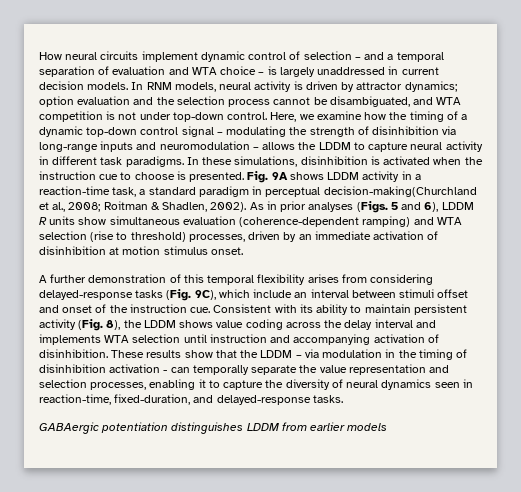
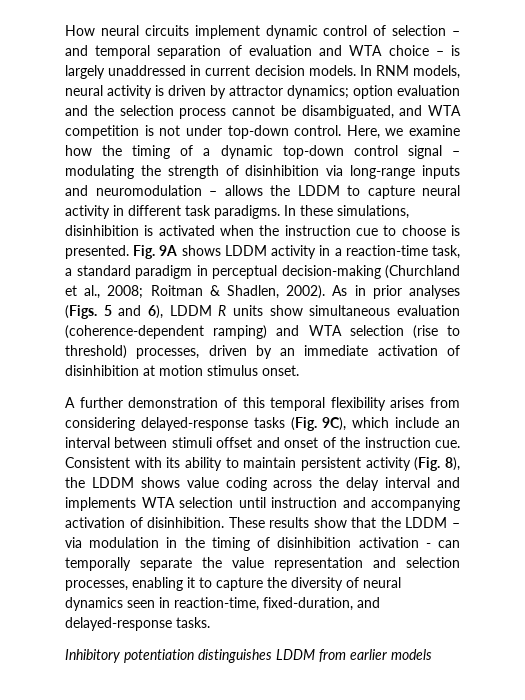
[387,54,394,60] a -> (88, 50) none
[323,186,477,197] decision-making(Churchland -> [281,265,460,279] decision-making (Churchland
[39,422,99,434] GABAergic -> [65,649,120,663] Inhibitory

